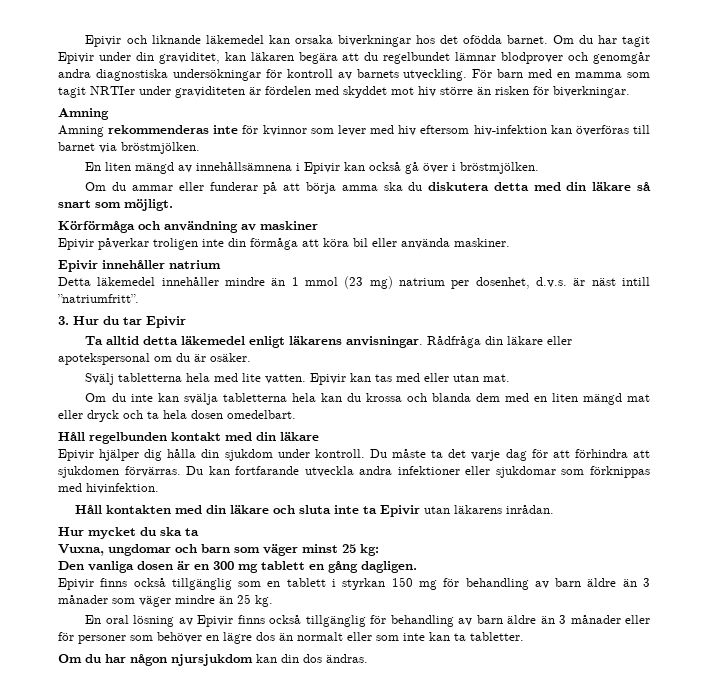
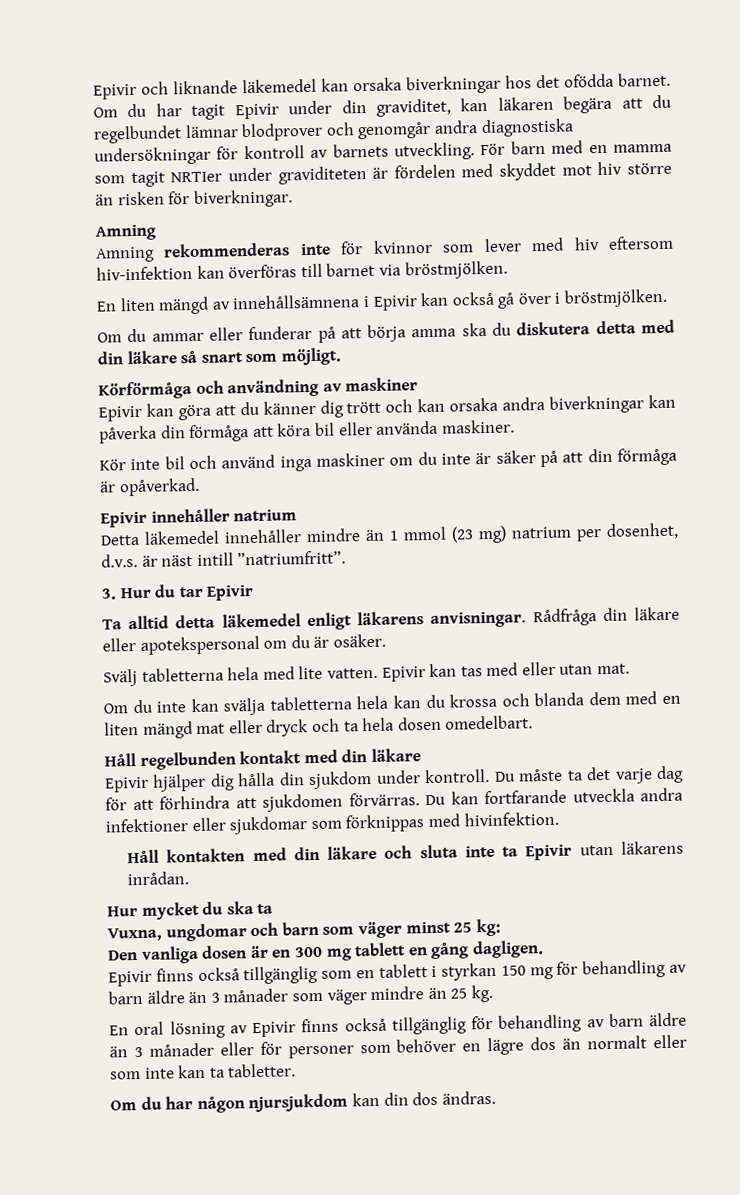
[98,238,224,250] påverkar troligen inte -> [145,394,676,421] [99,425,157,444] kan göra att du känner dig trött och kan orsaka andra biverkningar kan påverka
(510, 242) none -> [99,447,677,472] [99,477,200,497] // Kör inte bil och använd inga maskiner om du inte är säker på att din förmåga är opåverkad.

